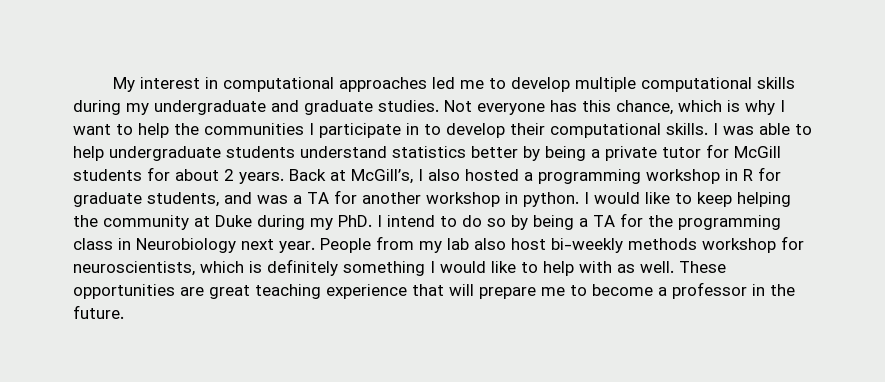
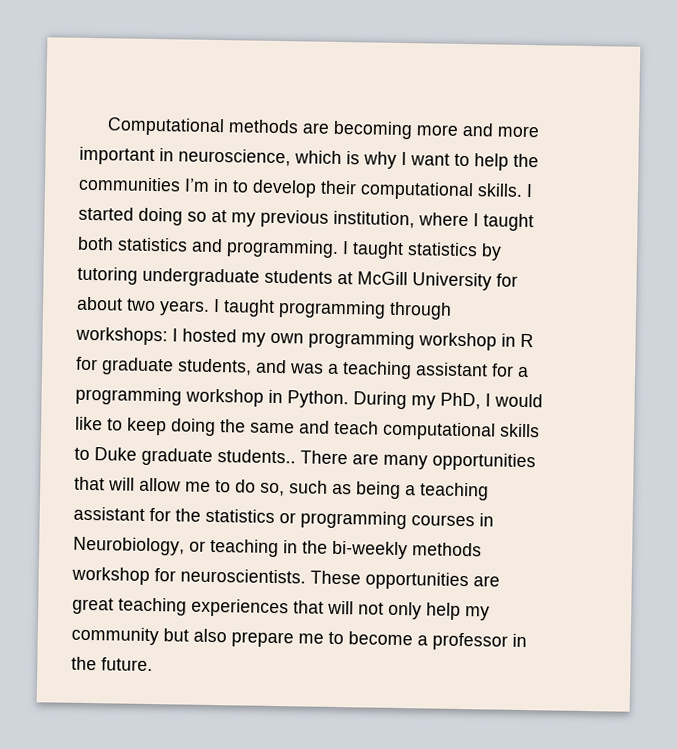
[112,77,795,92] [73,100,673,115] My interest in computational approaches led me to develop multiple computational skills during my undergraduate and graduate studies. Not everyone has this chance, -> [107,117,541,140] [79,146,291,167] Computational methods are becoming more and more important in neuroscience,
[309,123,401,138] I participate -> [184,178,210,192] I’m
[723,123,812,135] [73,144,781,161] [73,167,533,184] was able to help undergraduate students understand statistics better by being a private tutor for McGill students for about 2 years. Back at McGill’s, I also hosted a -> [78,206,534,232] [77,236,502,261] [77,266,518,291] [77,296,452,320] [75,326,304,347] started doing so at my previous institution, where I taught both statistics and programming. I taught statistics by tutoring undergraduate students at McGill University for about two years. I taught programming through workshops: I hosted my own
[307,190,579,207] TA for another workshop in python. -> [342,361,529,380] [75,386,481,410] teaching assistant for a programming workshop in Python. During my PhD,
[737,192,791,207] [73,213,781,230] [73,236,804,253] [73,259,674,276] helping the community at Duke during my PhD. I intend to do so by being a TA for the programming class in Neurobiology next year. People from my lab also host bi-weekly methods workshop for neuroscientists, which is definitely something I would like to help with as well. -> [171,418,540,441] [74,447,536,472] [74,476,489,501] [73,506,494,530] [73,536,482,560] [71,566,306,585] doing the same and teach computational skills to Duke graduate students.. There are many opportunities that will allow me to do so, such as being a teaching assistant for the statistics or programming courses in Neurobiology, or teaching in the bi-weekly methods workshop for neuroscientists.
[326,284,474,299] experience that will -> [191,598,490,621] [71,626,227,646] experiences that will not only help my community but also

